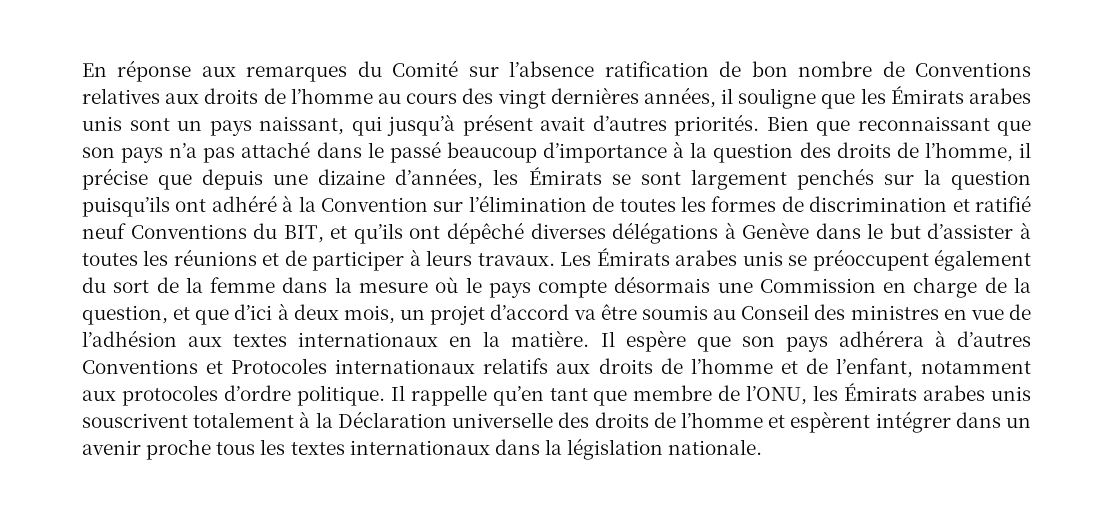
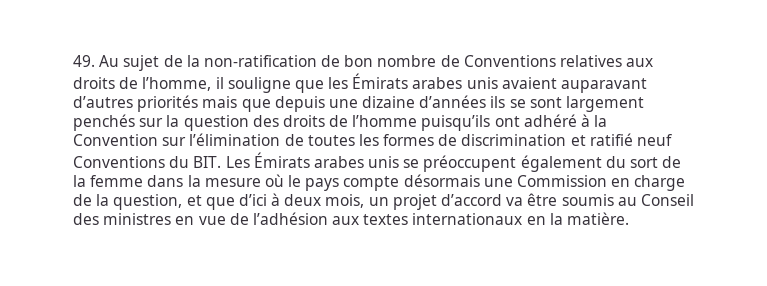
[82,60,709,82] En réponse aux remarques du Comité sur l’absence ratification -> [73,55,317,71] 49. Au sujet de la non-ratification
[290,87,716,109] l’homme au cours des vingt dernières années, -> [142,77,212,91] l’homme,
[129,114,1031,136] [82,141,1031,163] [82,168,148,190] sont un pays naissant, qui jusqu’à présent avait d’autres priorités. Bien que reconnaissant que son pays n’a pas attaché dans le passé beaucoup d’importance à la question des droits de l’homme, il précise -> [501,77,648,93] [73,95,238,112] avaient auparavant d’autres priorités mais
[395,167,602,189] d’années, les Émirats -> [419,95,506,108] d’années ils
(1031, 180) none -> [252,115,418,127] des droits de l’homme
[283,222,1031,244] [82,249,555,271] BIT, et qu’ils ont dépêché diverses délégations à Genève dans le but d’assister à toutes les réunions et de participer à leurs travaux. -> [193,156,222,168] BIT.
[600,330,1031,352] [82,358,1032,378] [82,383,1032,406] [82,411,1031,433] [82,438,763,460] Il espère que son pays adhérera à d’autres Conventions et Protocoles internationaux relatifs aux droits de l’homme et de l’enfant, notamment aux protocoles d’ordre politique. Il rappelle qu’en tant que membre de l’ONU, les Émirats arabes unis souscrivent totalement à la Déclaration universelle des droits de l’homme et espèrent intégrer dans un avenir proche tous les textes internationaux dans la législation nationale. -> (630, 218) none

